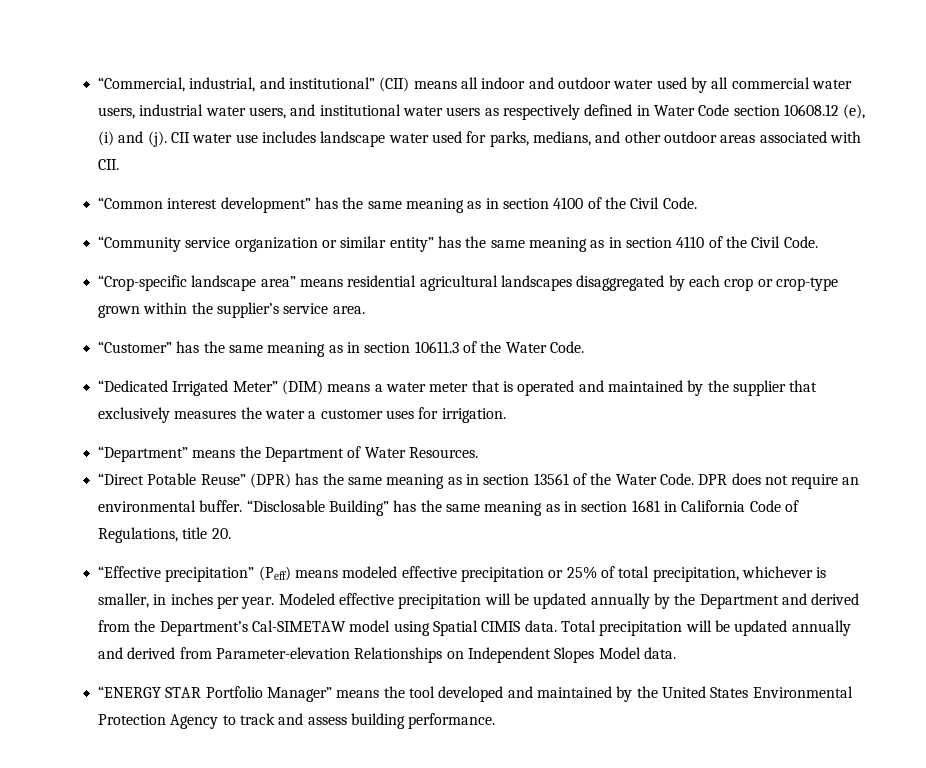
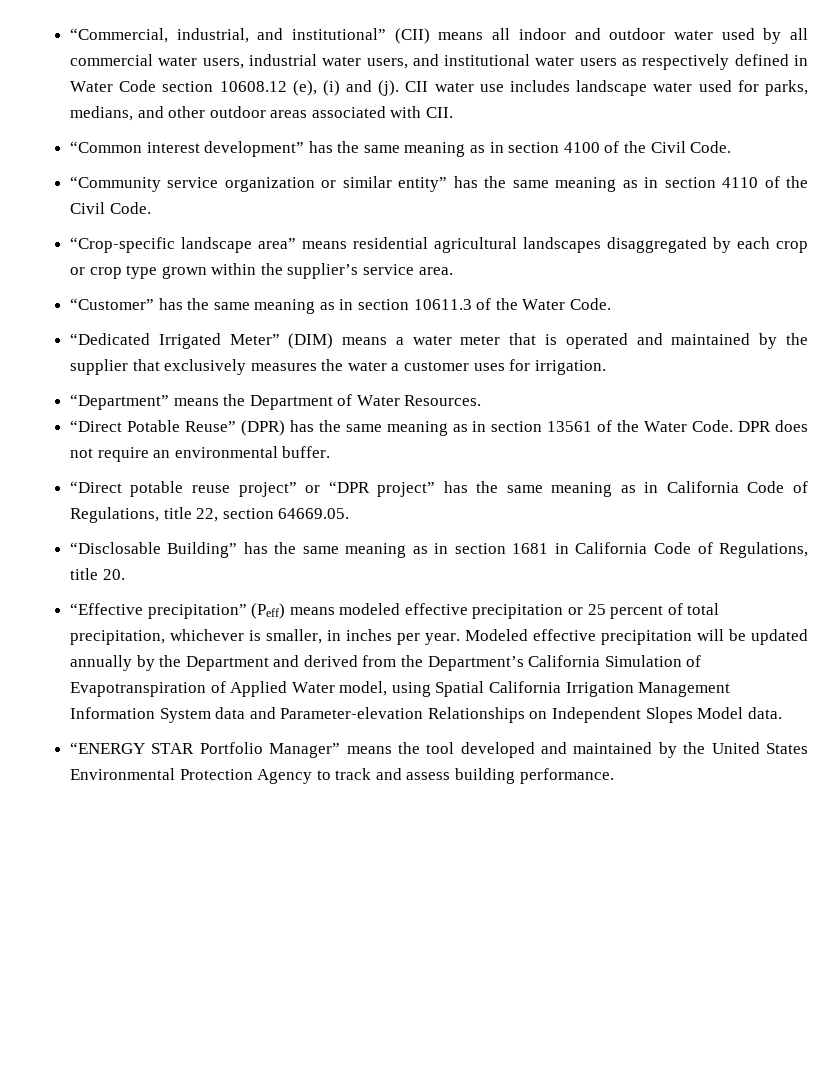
[775,277,838,291] crop-type -> [89,265,158,279] crop type
(243, 506) none -> [69,481,808,497] [69,507,350,523] // “Direct potable reuse project” or “DPR project” has the same meaning as in California Code of Regulations, title 22, section 64669.05. //
[566,566,597,579] 25% -> [587,604,664,619] 25 percent
[252,620,851,636] [98,647,212,659] Cal-SIMETAW model using Spatial CIMIS data. Total precipitation will be updated annually and derived from -> [528,655,702,667] [69,681,731,697] [69,707,276,723] California Simulation of Evapotranspiration of Applied Water model, using Spatial California Irrigation Management Information System data and

